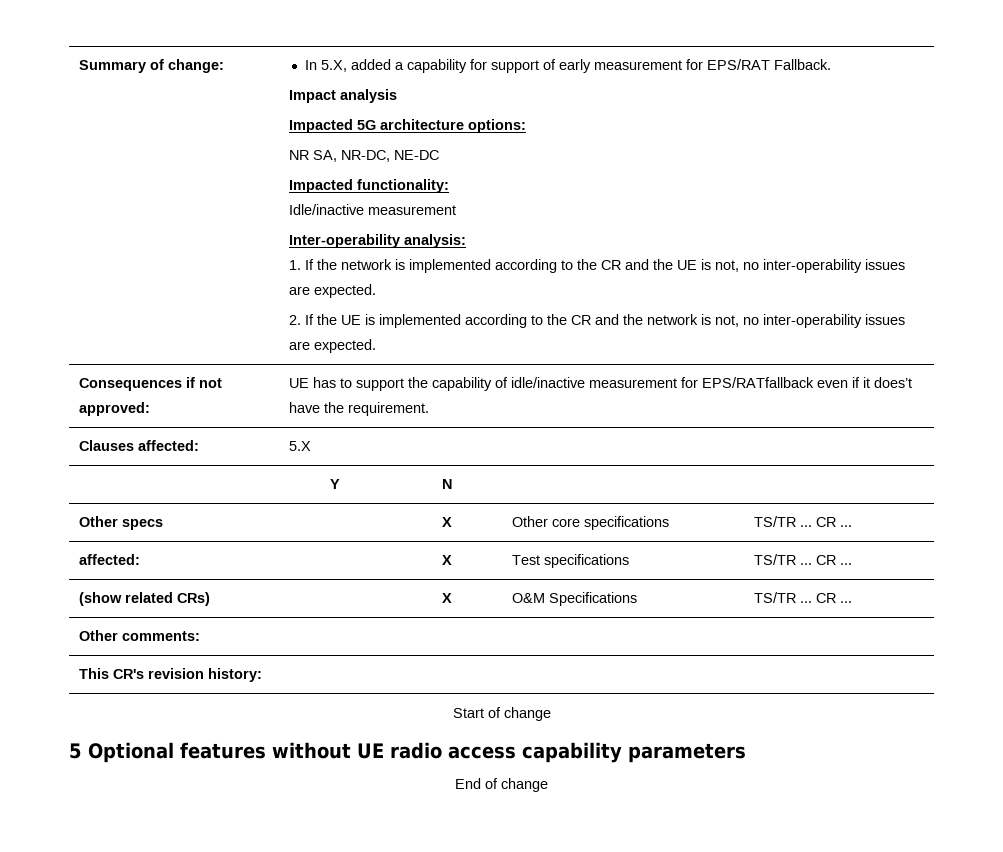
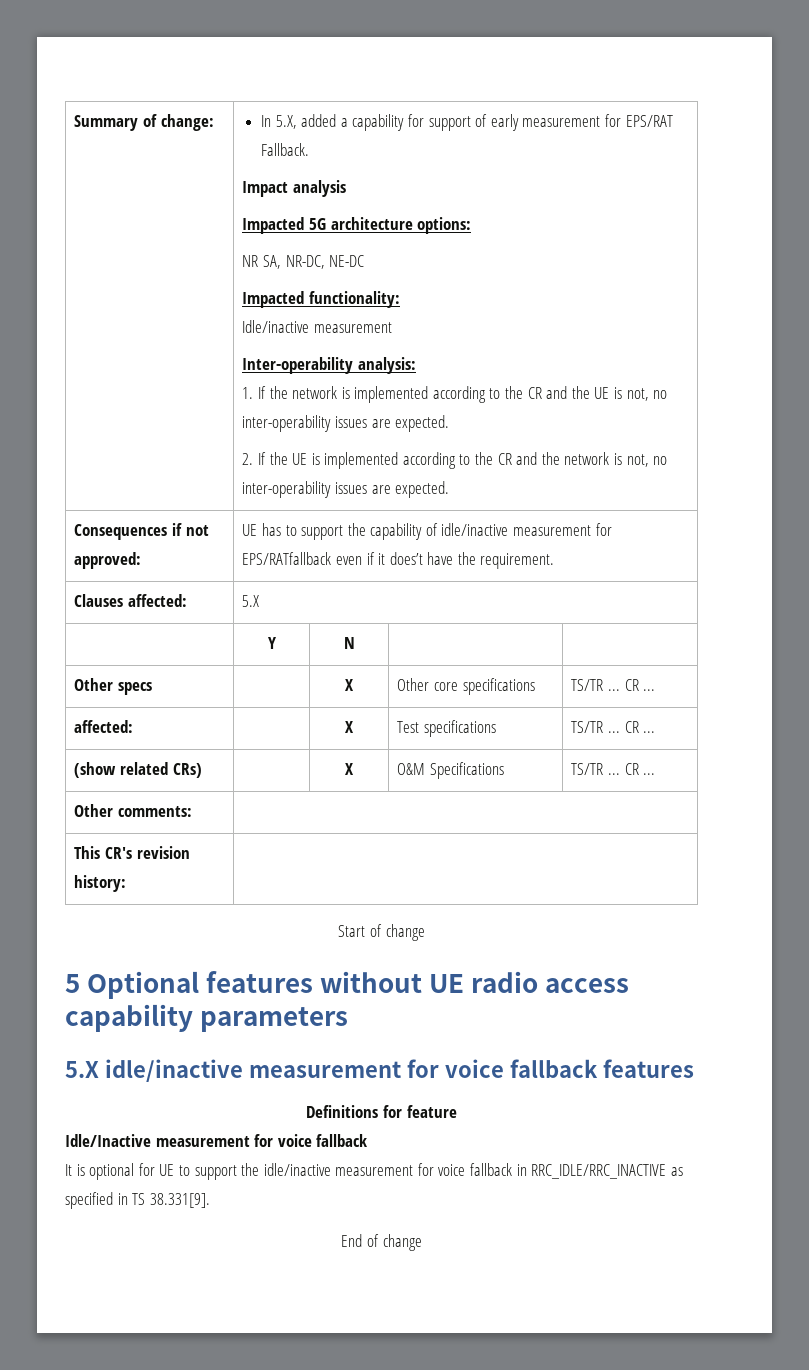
(746, 753) none -> [65,1059,694,1082] [306,1105,457,1118] [65,1134,368,1147] [65,1163,683,1180] [65,1192,210,1209] // 5.X idle/inactive measurement for voice fallback features // Definitions for feature // Idle/Inactive measurement for voice fallback // It is optional for UE to support the idle/inactive measurement for voice fallback in RRC_IDLE/RRC_INACTIVE as specified in TS 38.331[9].

